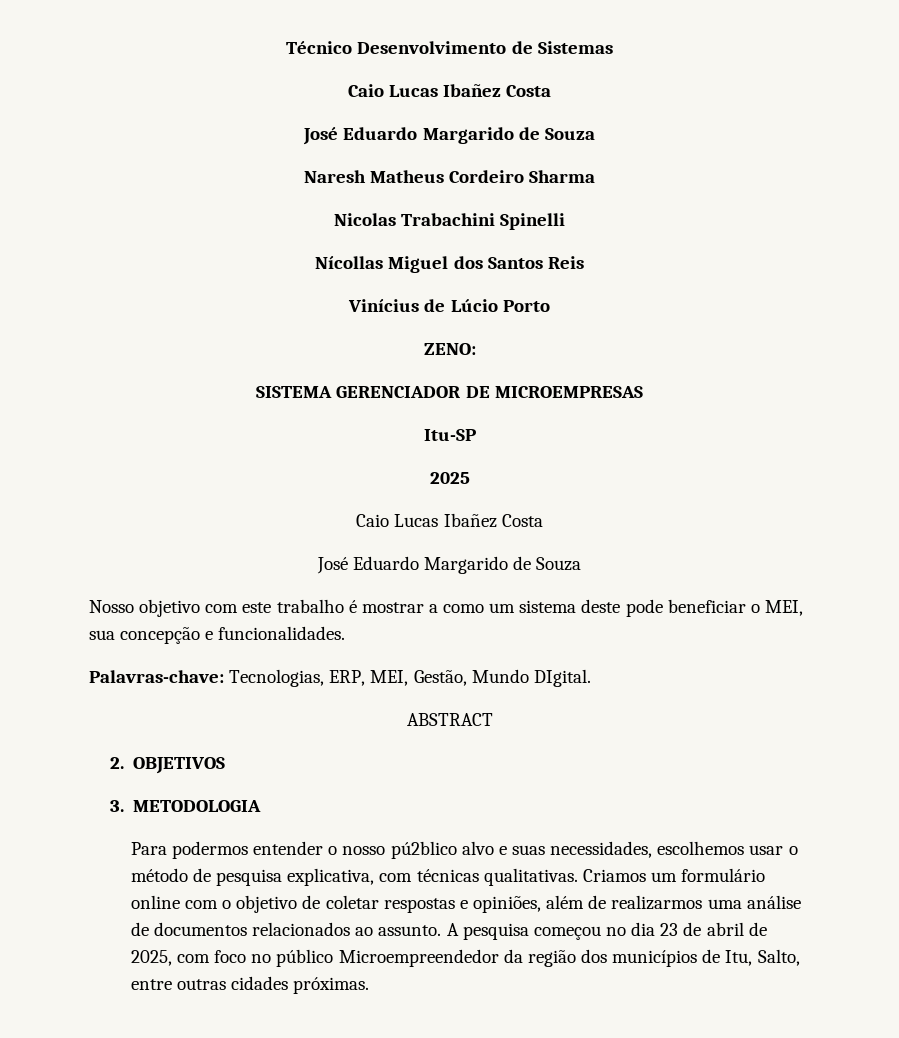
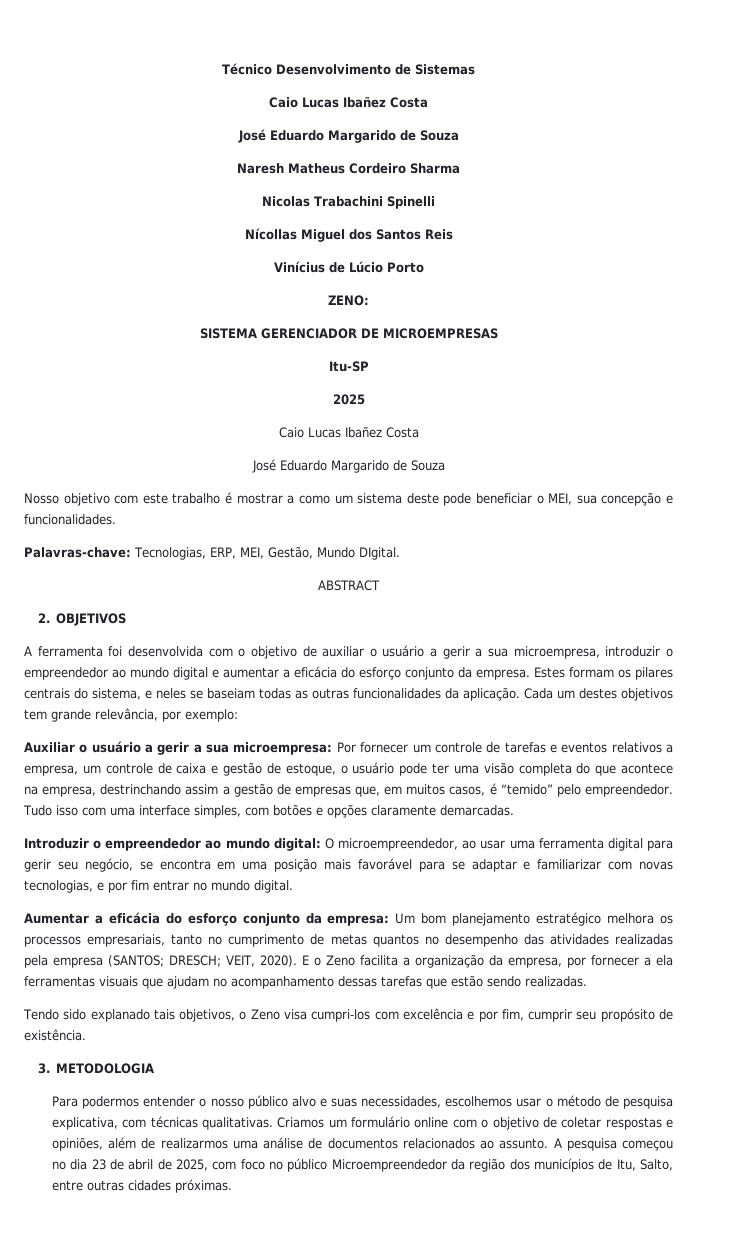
(226, 765) none -> [24,645,673,659] [24,666,673,680] [24,687,673,701] [24,708,238,722] [24,741,674,755] [24,762,673,776] [24,783,674,797] [23,804,514,818] [24,838,673,851] [24,858,673,872] [24,880,293,893] [24,912,673,926] [24,934,673,947] [24,954,673,968] [24,975,587,989] [23,1008,673,1022] [24,1029,86,1041] // A ferramenta foi desenvolvida com o objetivo de auxiliar o usuário a gerir a sua microempresa, introduzir o empreendedor ao mundo digital e aumentar a eficácia do esforço conjunto da empresa. Estes formam os pilares centrais do sistema, e neles se baseiam todas as outras funcionalidades da aplicação. Cada um destes objetivos tem grande relevância, por exemplo: // Auxiliar o usuário a gerir a sua microempresa: Por fornecer um controle de tarefas e eventos relativos a empresa, um controle de caixa e gestão de estoque, o usuário pode ter uma visão completa do que acontece na empresa, destrinchando assim a gestão de empresas que, em muitos casos, é “temido” pelo empreendedor. Tudo isso com uma interface simples, com botões e opções claramente demarcadas. // Introduzir o empreendedor ao mundo digital: O microempreendedor, ao usar uma ferramenta digital para gerir seu negócio, se encontra em uma posição mais favorável para se adaptar e familiarizar com novas tecnologias, e por fim entrar no mundo digital. // Aumentar a eficácia do esforço conjunto da empresa: Um bom planejamento estratégico melhora os processos empresariais, tanto no cumprimento de metas quantos no desempenho das atividades realizadas pela empresa (SANTOS; DRESCH; VEIT, 2020). E o Zeno facilita a organização da empresa, por fornecer a ela ferramentas visuais que ajudam no acompanhamento dessas tarefas que estão sendo realizadas. // Tendo sido explanado tais objetivos, o Zeno visa cumpri-los com excelência e por fim, cumprir seu propósito de existência.
[390,841,457,859] pú2blico -> [247,1095,288,1109] público

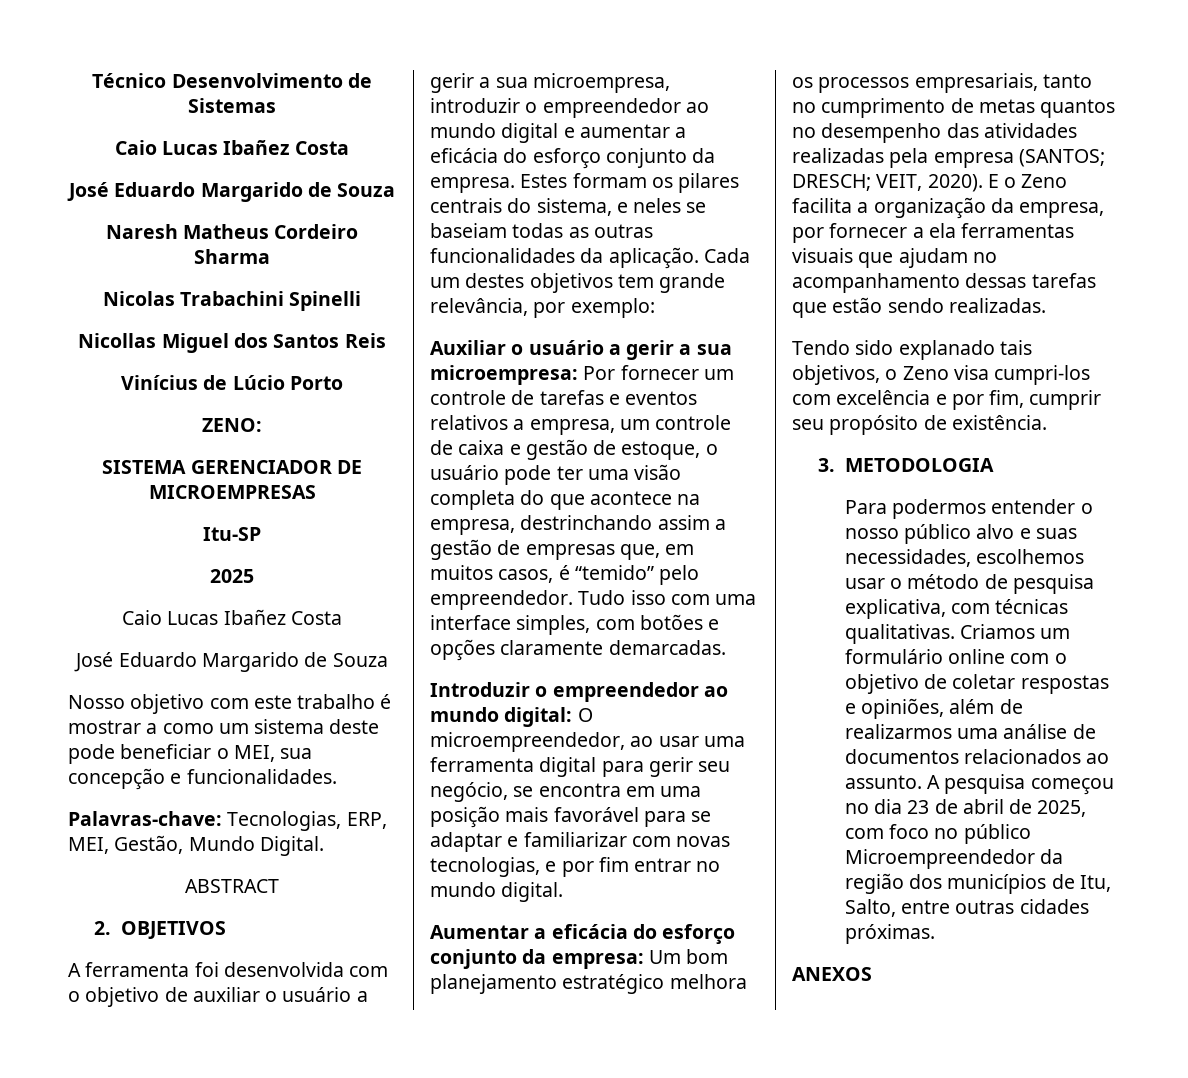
[244,228,297,240] Nícollas -> [78,333,157,348] Nicollas
[358,547,400,560] DIgital. -> [259,836,324,856] Digital.
(232, 1186) none -> [792,967,872,981] // ANEXOS

